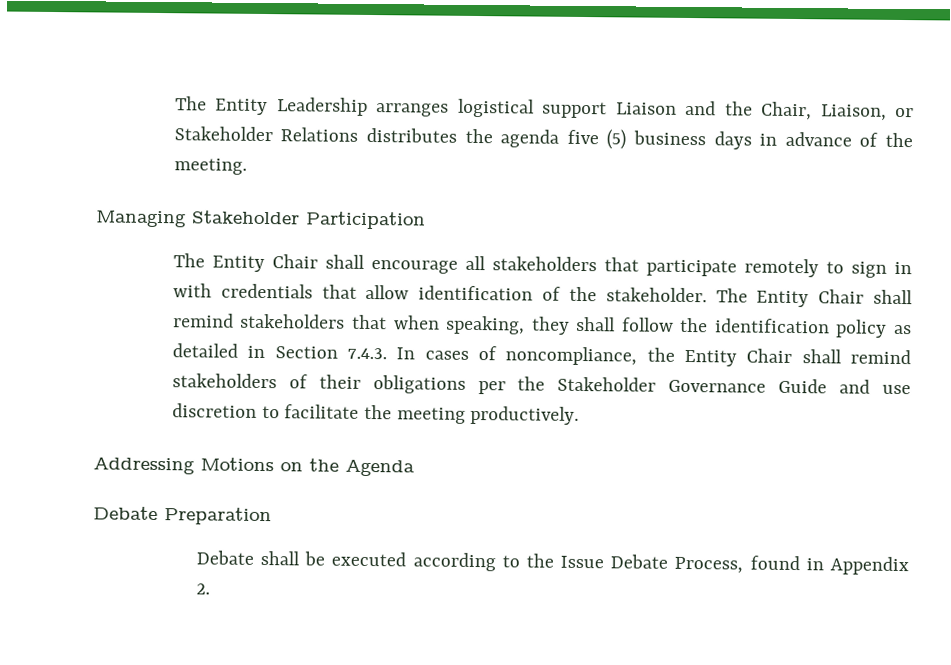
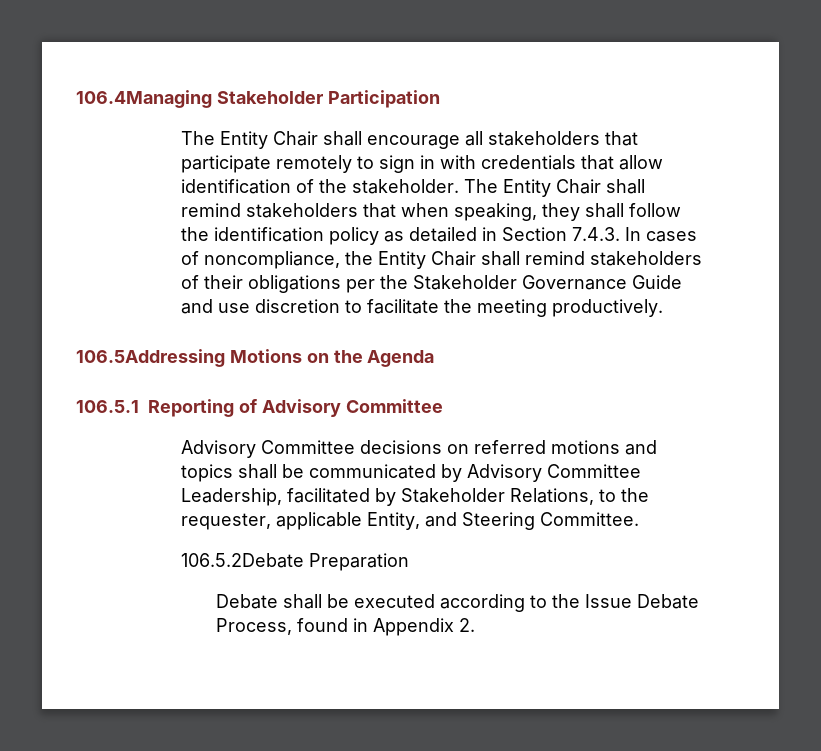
[174,96,914,121] [173,126,913,150] [173,158,247,175] [95,210,187,228] The Entity Leadership arranges logistical support Liaison and the Chair, Liaison, or Stakeholder Relations distributes the agenda five (5) business days in advance of the meeting. // Managing -> [76,90,212,108] 106.4Managing
[93,457,195,475] Addressing -> [76,349,225,367] 106.5Addressing
[93,506,158,521] Debate -> [76,399,443,417] [181,440,658,458] [181,464,642,482] [181,488,650,506] [181,512,640,530] [181,553,305,568] 106.5.1 Reporting of Advisory Committee // Advisory Committee decisions on referred motions and topics shall be communicated by Advisory Committee Leadership, facilitated by Stakeholder Relations, to the requester, applicable Entity, and Steering Committee. // 106.5.2Debate

